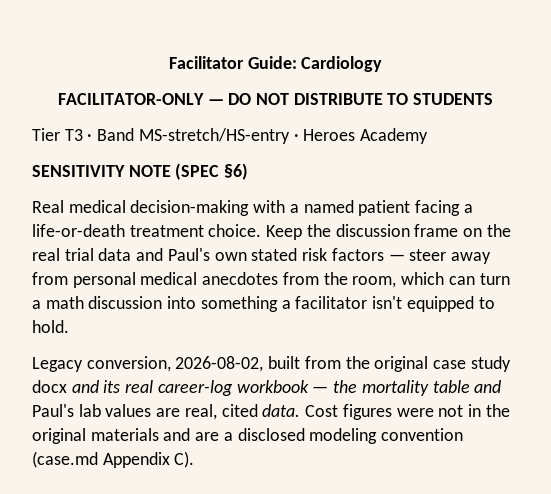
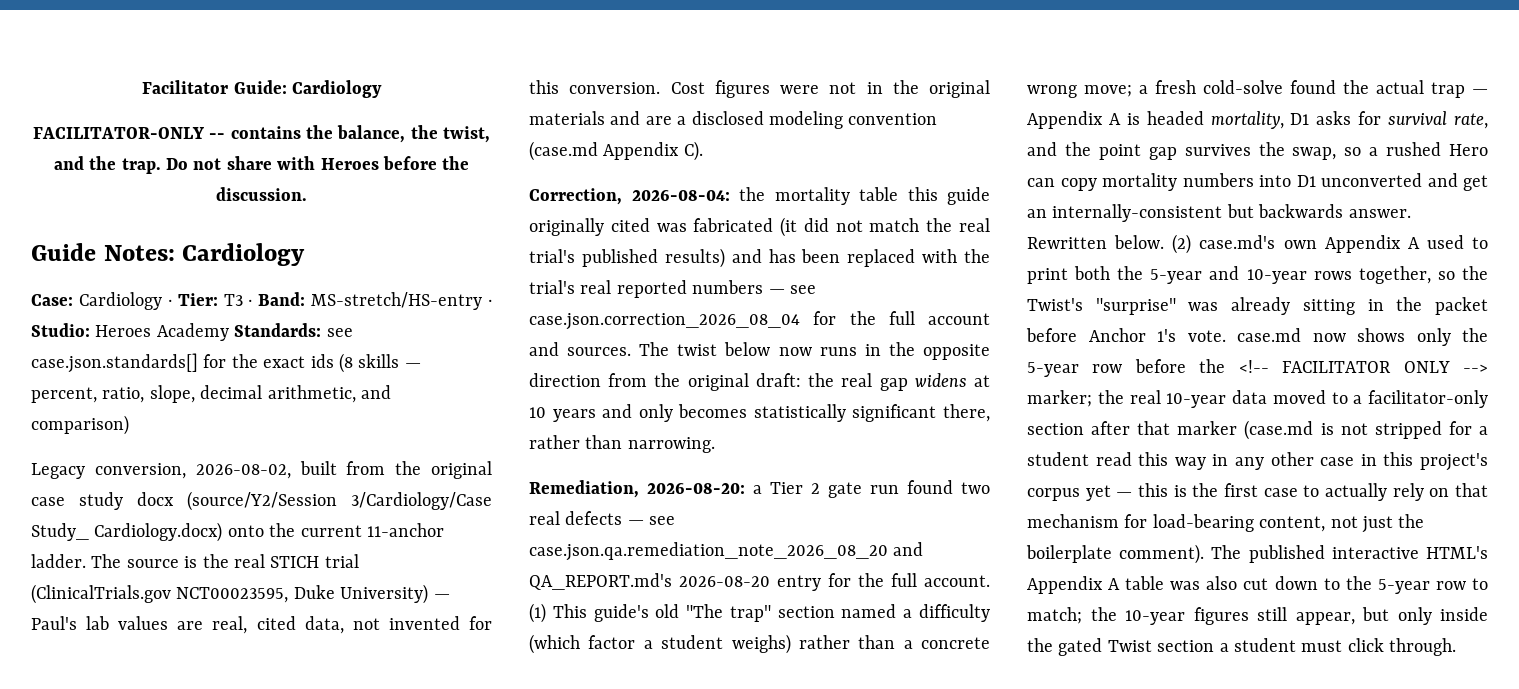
[207,93,494,105] [32,128,60,141] — DO NOT DISTRIBUTE TO STUDENTS // Tier -> [209,125,491,143] [53,156,470,174] [216,187,307,201] [31,243,306,266] [31,292,218,310] -- contains the balance, the twist, and the trap. Do not share with Heroes before the discussion. // Guide Notes: Cardiology // Case: Cardiology · Tier:
[97,128,135,141] Band -> [258,292,306,306] Band:
(299, 137) none -> [31,323,90,337] Studio:
[32,163,249,180] [32,200,473,216] [32,224,511,240] [32,248,491,264] [32,272,510,288] [32,296,495,312] [32,320,69,333] // SENSITIVITY NOTE (SPEC §6) // Real medical decision-making with a named patient facing a life-or-death treatment choice. Keep the discussion frame on the real trial data and Paul's own stated risk factors — steer away from personal medical anecdotes from the room, which can turn a math discussion into something a facilitator isn't equipped to hold. -> [234,323,353,337] [31,353,421,373] [31,385,391,403] [31,415,129,435] Standards: see case.json.standards[] for the exact ids (8 skills — percent, ratio, slope, decimal arithmetic, and comparison)
[71,380,502,396] and its real career-log workbook — the mortality table and -> [187,491,492,511] [31,522,444,542] [31,554,359,568] [31,584,450,604] (source/Y2/Session 3/Cardiology/Case Study_ Cardiology.docx) onto the current 11-anchor ladder. The source is the real STICH trial (ClinicalTrials.gov NCT00023595, Duke University) —
[262,404,301,417] data. -> [304,616,492,634] [529,80,661,94] data, not invented for this conversion.
(195, 459) none -> [529,187,990,205] [529,217,990,237] [529,248,990,268] [529,280,816,298] [529,311,990,330] [529,342,990,360] [529,373,990,391] [529,404,990,422] [529,435,715,453] [529,480,990,498] [529,511,676,525] [529,542,924,561] [529,573,990,591] [529,603,990,623] [529,634,990,654] [1027,80,1488,98] [1027,111,1488,129] [1027,142,1488,160] [1027,173,1488,191] [1027,204,1411,222] [1027,234,1488,254] [1027,266,1488,284] [1027,297,1488,315] [1026,328,1488,346] [1027,359,1488,377] [1027,390,1488,408] [1027,420,1488,440] [1027,452,1488,471] [1027,483,1488,501] [1027,514,1425,533] [1026,544,1488,564] [1027,576,1488,594] [1027,607,1488,625] [1027,638,1457,656] // Correction, 2026-08-04: the mortality table this guide originally cited was fabricated (it did not match the real trial's published results) and has been replaced with the trial's real reported numbers — see case.json.correction_2026_08_04 for the full account and sources. The twist below now runs in the opposite direction from the original draft: the real gap widens at 10 years and only becomes statistically significant there, rather than narrowing. // Remediation, 2026-08-20: a Tier 2 gate run found two real defects — see case.json.qa.remediation_note_2026_08_20 and QA_REPORT.md's 2026-08-20 entry for the full account. (1) This guide's old "The trap" section named a difficulty (which factor a student weighs) rather than a concrete wrong move; a fresh cold-solve found the actual trap — Appendix A is headed mortality, D1 asks for survival rate, and the point gap survives the swap, so a rushed Hero can copy mortality numbers into D1 unconverted and get an internally-consistent but backwards answer. Rewritten below. (2) case.md's own Appendix A used to print both the 5-year and 10-year rows together, so the Twist's "surprise" was already sitting in the packet before Anchor 1's vote. case.md now shows only the 5-year row before the <!-- FACILITATOR ONLY --> marker; the real 10-year data moved to a facilitator-only section after that marker (case.md is not stripped for a student read this way in any other case in this project's corpus yet — this is the first case to actually rely on that mechanism for load-bearing content, not just the boilerplate comment). The published interactive HTML's Appendix A table was also cut down to the 5-year row to match; the 10-year figures still appear, but only inside the gated Twist section a student must click through.

